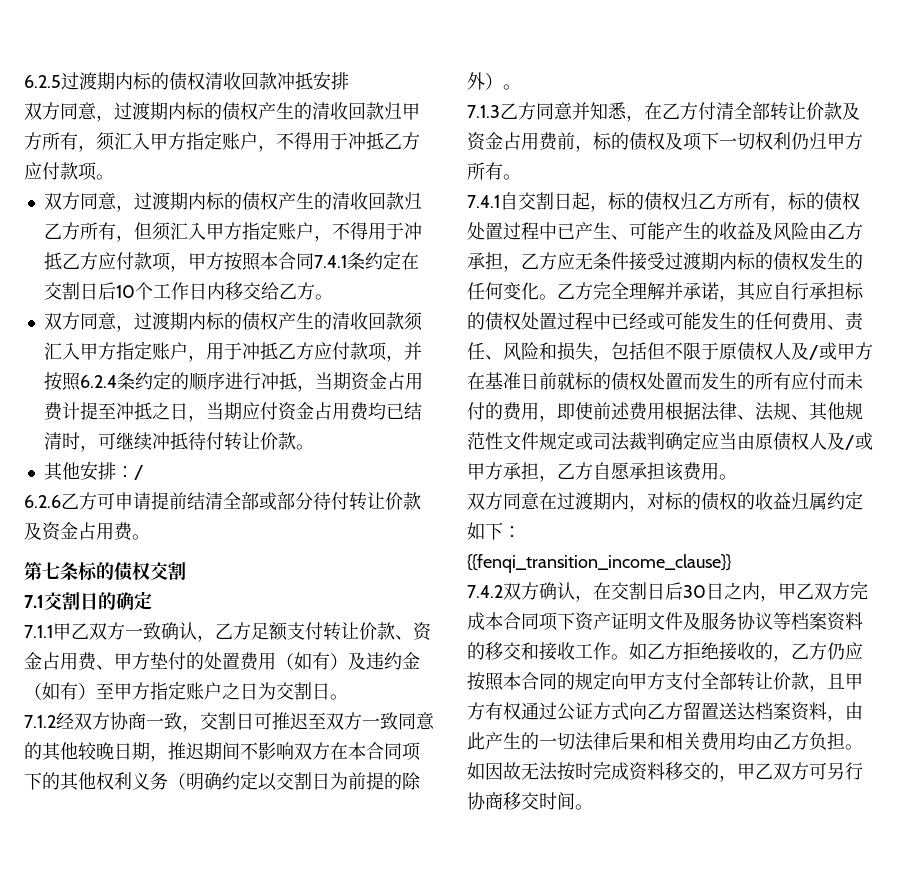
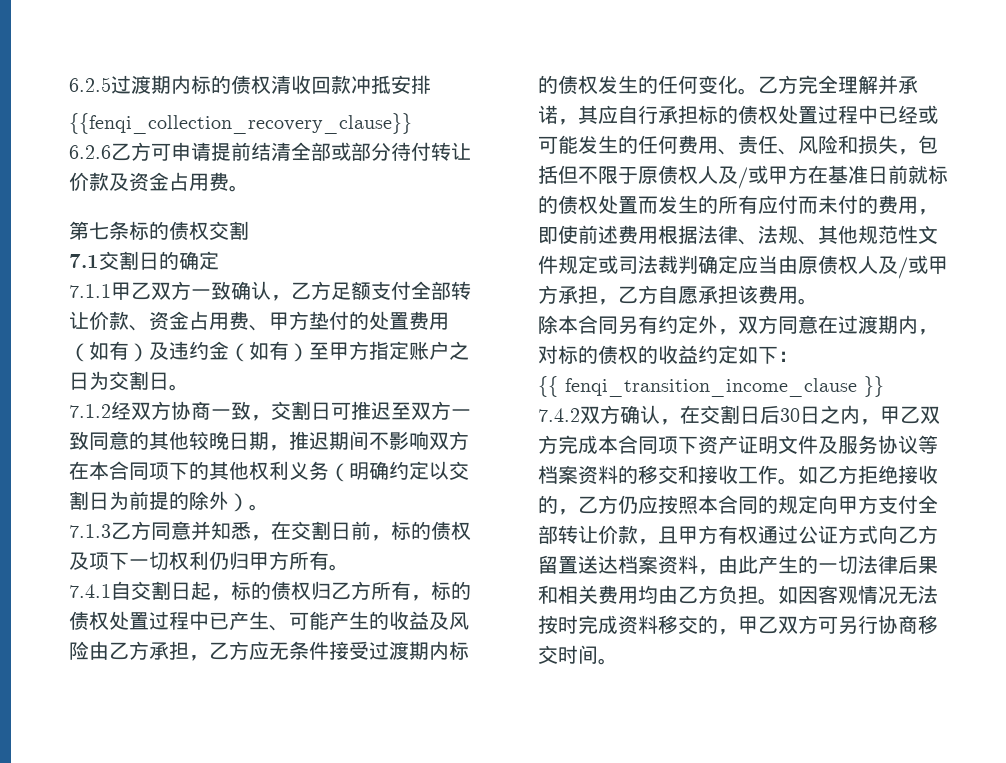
[24,102,420,122] [24,131,420,152] [24,162,114,181] [43,192,422,212] [43,221,422,242] [43,251,419,272] [43,282,333,300] [43,312,423,332] [43,341,422,362] [43,371,423,392] [43,402,422,422] [43,432,314,452] [43,461,144,481] 双方同意，过渡期内标的债权产生的清收回款归甲方所有，须汇入甲方指定账户，不得用于冲抵乙方应付款项。 // 双方同意，过渡期内标的债权产生的清收回款归乙方所有，但须汇入甲方指定账户，不得用于冲抵乙方应付款项，甲方按照本合同7.4.1条约定在交割日后10个工作日内移交给乙方。 // 双方同意，过渡期内标的债权产生的清收回款须汇入甲方指定账户，用于冲抵乙方应付款项，并按照6.2.4条约定的顺序进行冲抵，当期资金占用费计提至冲抵之日，当期应付资金占用费均已结清时，可继续冲抵待付转让价款。 // 其他安排：/ -> [69,113,412,134] {{fenqi_collection_recovery_clause}}
(323, 631) none -> [411,281,451,300] 全部
[662,102,860,121] [467,132,558,151] 乙方付清全部转让价款及资金占用费 -> [291,521,351,540] 交割日
(737, 477) none -> [538,315,738,335] 除本合同另有约定外，
[791,492,827,510] 归属 -> (698, 354) none
[467,554,732,573] {{fenqi_transition_income_clause}} -> [538,376,884,397] {{ fenqi_transition_income_clause }}
[503,762,521,780] 故 -> [818,585,898,604] 客观情况

